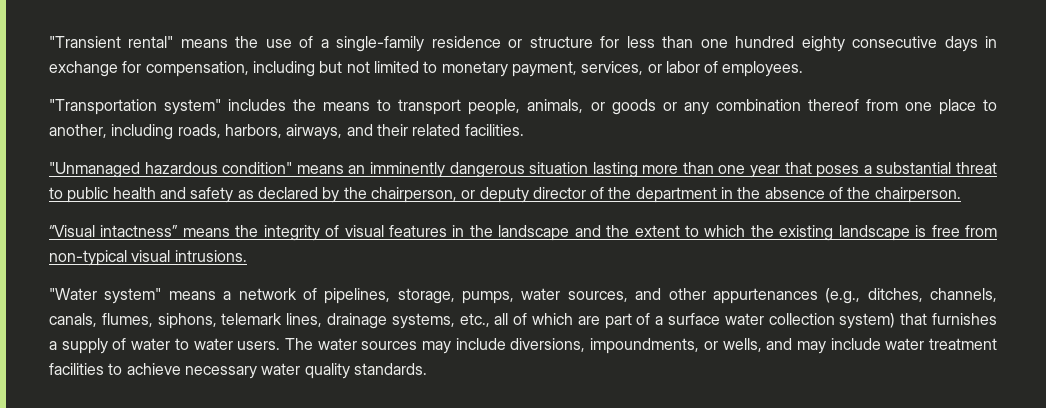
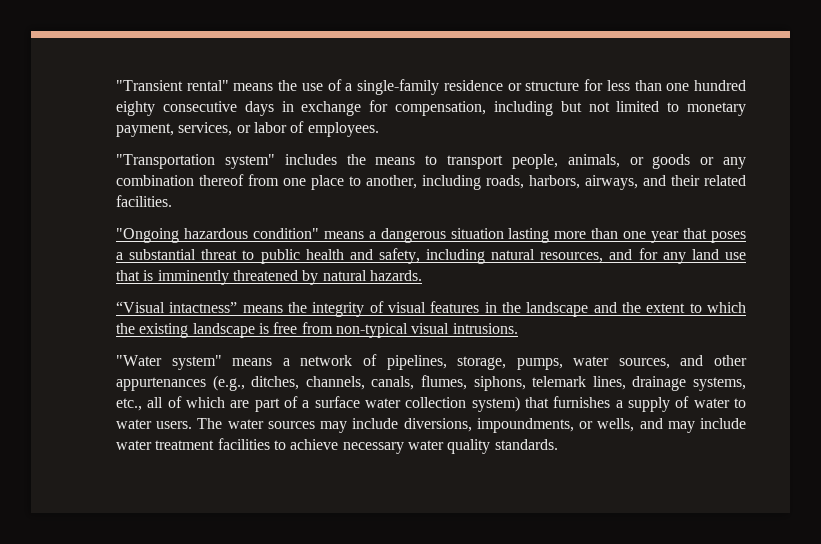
[49,162,140,178] "Unmanaged -> [116,228,179,243] "Ongoing
[348,162,445,178] an imminently -> [368,231,376,239] a
[190,187,961,203] safety as declared by the chairperson, or deputy director of the department in the absence of the chairperson. -> [378,248,746,264] [116,270,422,285] safety, including natural resources, and for any land use that is imminently threatened by natural hazards.

